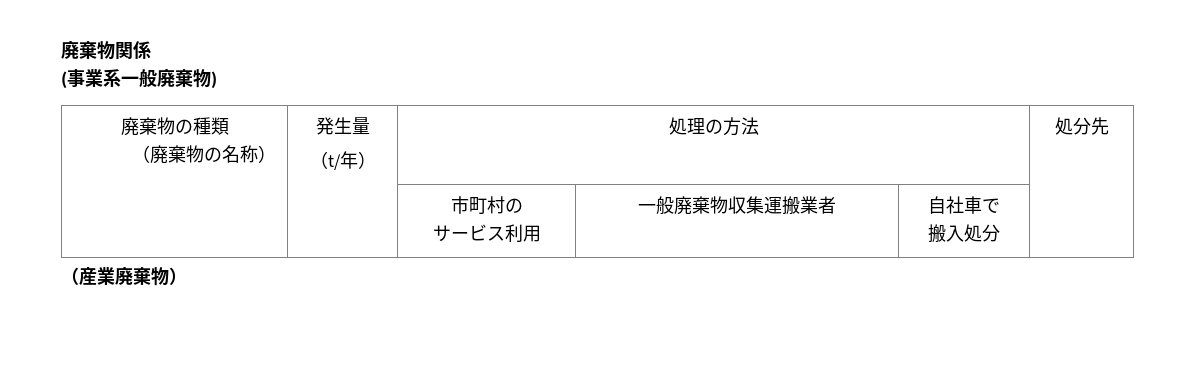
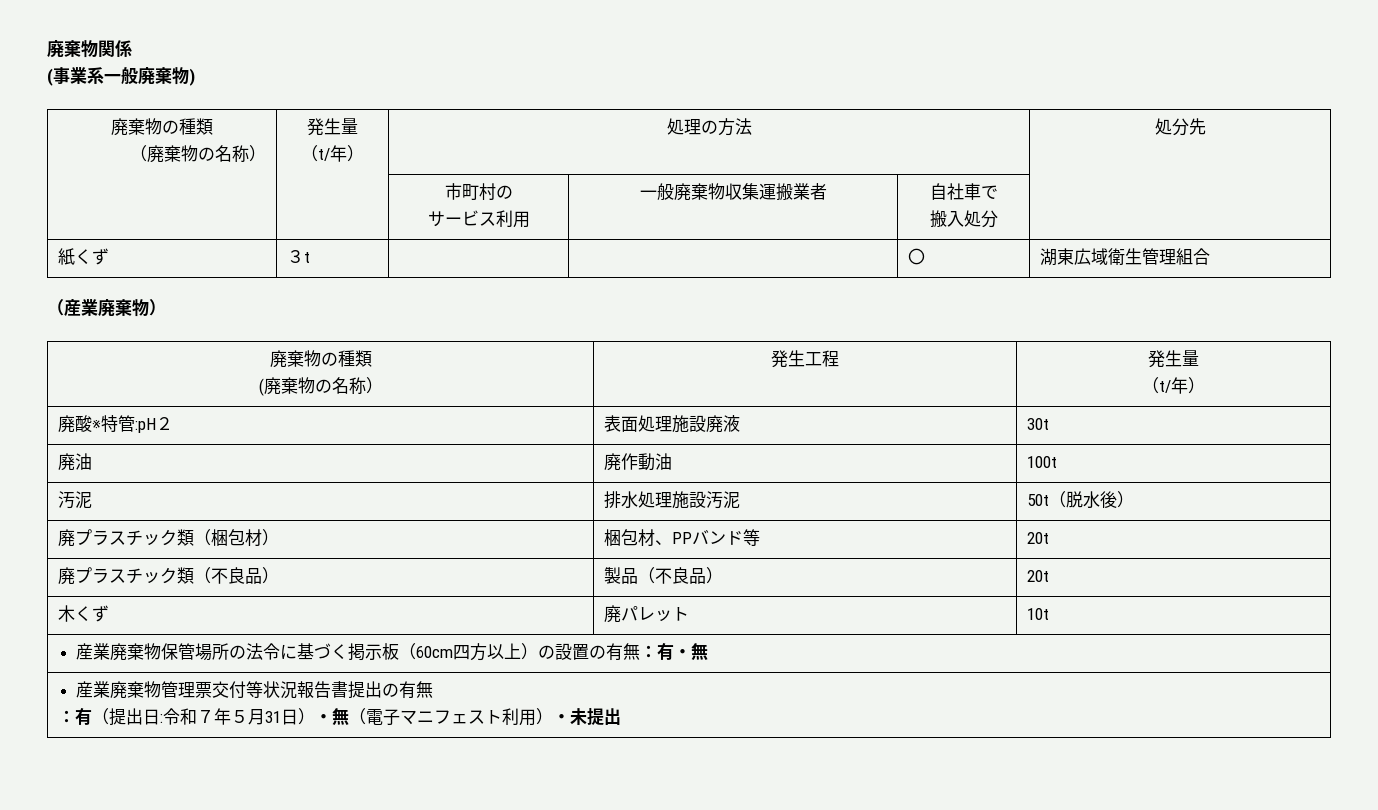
(1000, 233) none -> [57,248,109,266] [286,250,310,263] [907,248,925,265] [1039,248,1210,266] // 紙くず | ３t | | | 〇 | 湖東広域衛生管理組合
(187, 276) none -> [269,350,372,368] [258,377,383,396] [771,350,839,368] [1148,350,1199,368] [1142,377,1205,394] [57,415,173,433] [603,415,740,433] [1026,418,1049,430] [57,453,92,471] [603,453,672,471] [1026,456,1057,468] [57,491,92,509] [603,491,740,509] [1026,491,1134,508] [57,529,279,547] [603,529,760,546] [1026,532,1049,544] [57,567,279,585] [603,567,723,584] [1026,570,1049,582] [57,605,109,622] [603,605,689,623] [1026,608,1049,620] [76,643,709,661] [76,681,434,699] [57,708,621,726] // 廃棄物の種類 // (廃棄物の名称） | 発生工程 | 発生量 // （t/年） // 廃酸※特管:pH２ | 表面処理施設廃液 | 30t // 廃油 | 廃作動油 | 100t // 汚泥 | 排水処理施設汚泥 | 50t（脱水後） // 廃プラスチック類（梱包材） | 梱包材、PPバンド等 | 20t // 廃プラスチック類（不良品） | 製品（不良品） | 20t // 木くず | 廃パレット | 10t // 産業廃棄物保管場所の法令に基づく掲示板（60cm四方以上）の設置の有無：有・無 // 産業廃棄物管理票交付等状況報告書提出の有無 // ：有（提出日:令和７年５月31日）・無（電子マニフェスト利用）・未提出

